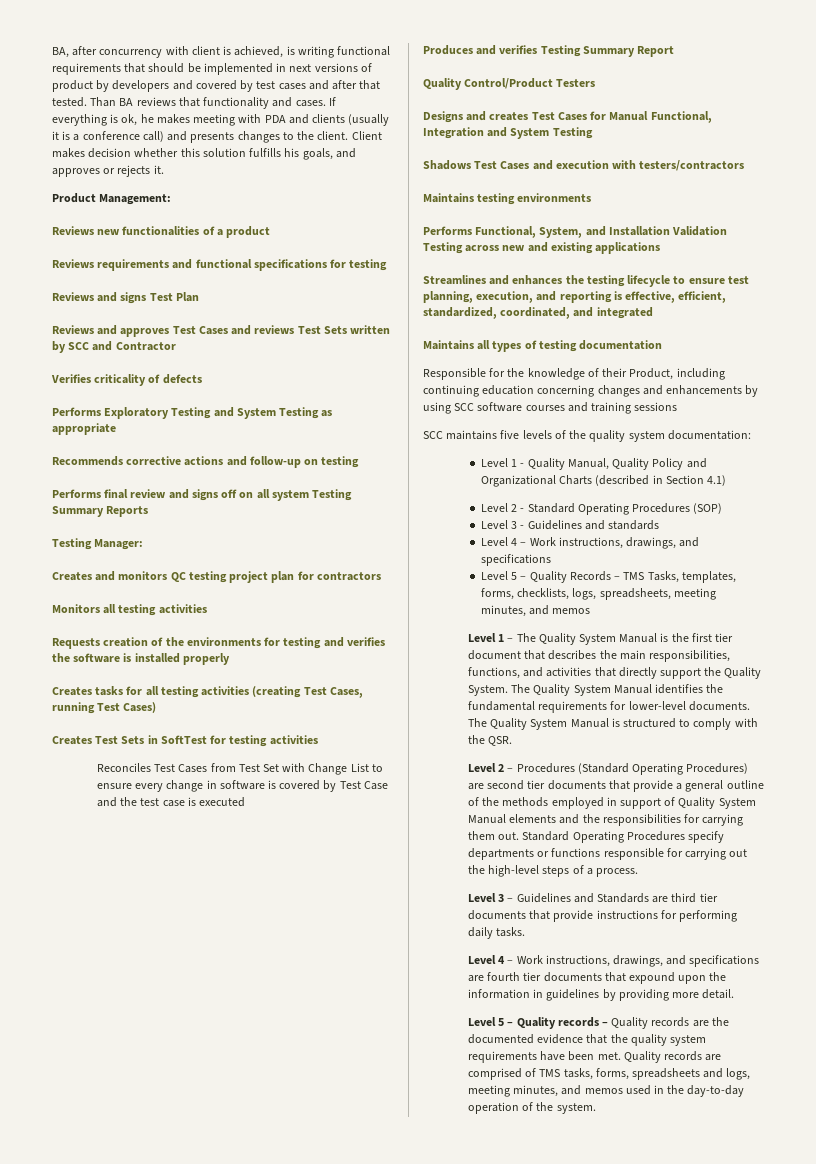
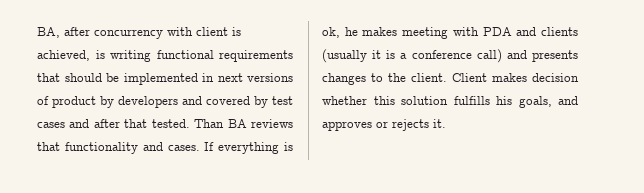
[52,193,172,205] [52,226,271,238] [52,259,388,271] [52,292,199,304] [52,325,391,337] [52,341,176,353] [51,374,202,386] [52,407,333,419] [52,423,116,435] [52,456,360,468] [52,489,353,501] [52,506,149,517] [52,538,144,550] [52,571,381,583] [52,604,207,616] [52,637,385,649] [52,653,230,665] [52,686,363,698] [52,702,157,714] [52,735,318,747] [96,763,383,775] [96,780,388,792] [96,797,245,807] [423,45,675,57] [423,78,596,90] [423,111,712,123] [423,127,593,139] [423,160,745,171] [423,193,592,205] [423,226,728,238] [423,242,661,254] [423,275,749,287] [423,291,727,303] [423,307,653,319] [423,340,663,352] [423,368,725,380] [423,385,759,397] [423,402,678,414] [423,430,751,442] [480,458,707,470] [480,475,727,487] [480,503,723,515] [480,520,660,530] [480,537,700,549] [480,554,551,566] [480,571,736,583] [480,588,716,600] [480,605,591,617] [467,633,734,645] [467,650,730,662] [467,667,762,679] [467,684,724,696] [467,701,750,713] [467,718,758,730] [467,735,513,746] [467,763,749,775] [467,780,764,792] [467,797,756,809] [467,814,744,826] [467,831,724,843] [467,848,748,860] [467,865,638,877] [467,893,718,903] [467,910,737,922] [467,927,526,939] [467,955,760,967] [467,972,727,984] [467,989,735,1001] [467,1017,729,1029] [467,1034,706,1046] [467,1051,722,1063] [467,1068,751,1080] [467,1085,745,1097] [467,1102,596,1114] // Product Management: // Reviews new functionalities of a product // Reviews requirements and functional specifications for testing // Reviews and signs Test Plan // Reviews and approves Test Cases and reviews Test Sets written by SCC and Contractor // Verifies criticality of defects // Performs Exploratory Testing and System Testing as appropriate // Recommends corrective actions and follow-up on testing // Performs final review and signs off on all system Testing Summary Reports // Testing Manager: // Creates and monitors QC testing project plan for contractors // Monitors all testing activities // Requests creation of the environments for testing and verifies the software is installed properly // Creates tasks for all testing activities (creating Test Cases, running Test Cases) // Creates Test Sets in SoftTest for testing activities // Reconciles Test Cases from Test Set with Change List to ensure every change in software is covered by Test Case and the test case is executed // Produces and verifies Testing Summary Report // Quality Control/Product Testers // Designs and creates Test Cases for Manual Functional, Integration and System Testing // Shadows Test Cases and execution with testers/contractors // Maintains testing environments // Performs Functional, System, and Installation Validation Testing across new and existing applications // Streamlines and enhances the testing lifecycle to ensure test planning, execution, and reporting is effective, efficient, standardized, coordinated, and integrated // Maintains all types of testing documentation // Responsible for the knowledge of their Product, including continuing education concerning changes and enhancements by using SCC software courses and training sessions // SCC maintains five levels of the quality system documentation: // Level 1 - Quality Manual, Quality Policy and Organizational Charts (described in Section 4.1) // Level 2 - Standard Operating Procedures (SOP) // Level 3 - Guidelines and standards // Level 4 – Work instructions, drawings, and specifications // Level 5 – Quality Records – TMS Tasks, templates, forms, checklists, logs, spreadsheets, meeting minutes, and memos // Level 1 – The Quality System Manual is the first tier document that describes the main responsibilities, functions, and activities that directly support the Quality System. The Quality System Manual identifies the fundamental requirements for lower-level documents. The Quality System Manual is structured to comply with the QSR. // Level 2 – Procedures (Standard Operating Procedures) are second tier documents that provide a general outline of the methods employed in support of Quality System Manual elements and the responsibilities for carrying them out. Standard Operating Procedures specify departments or functions responsible for carrying out the high-level steps of a process. // Level 3 – Guidelines and Standards are third tier documents that provide instructions for performing daily tasks. // Level 4 – Work instructions, drawings, and specifications are fourth tier documents that expound upon the information in guidelines by providing more detail. // Level 5 – Quality records – Quality records are the documented evidence that the quality system requirements have been met. Quality records are comprised of TMS tasks, forms, spreadsheets and logs, meeting minutes, and memos used in the day-to-day operation of the system. -> (446, 123) none

